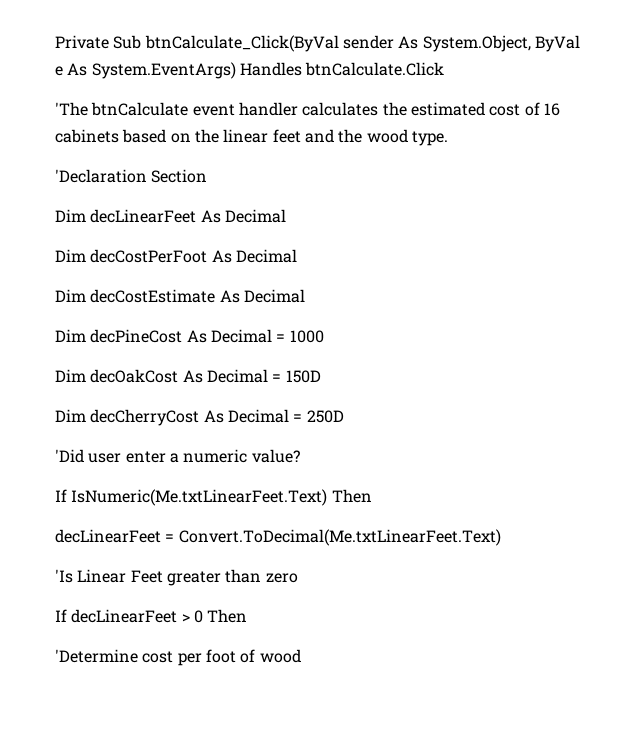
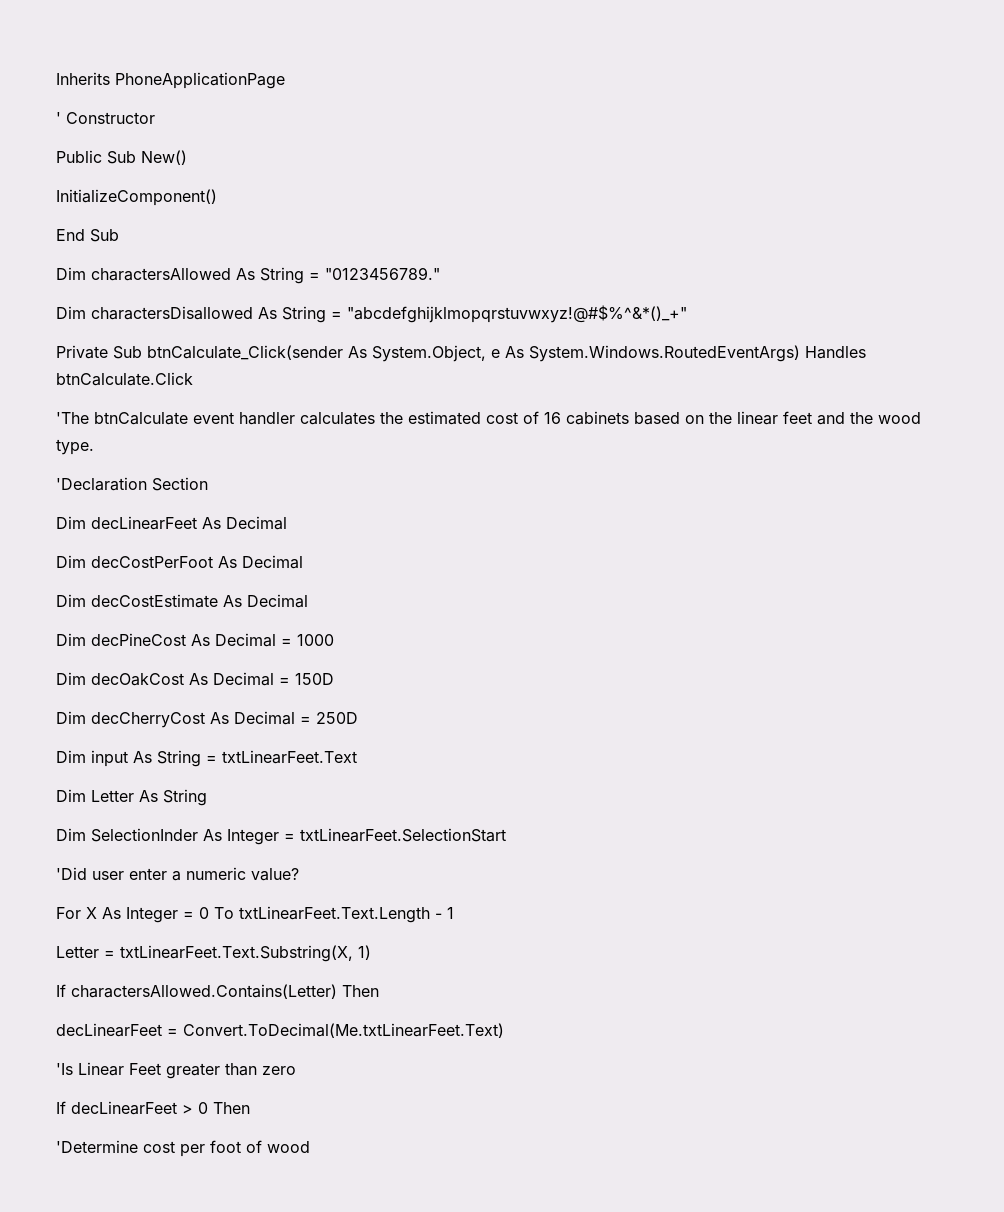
[55,35,394,52] Private Sub btnCalculate_Click(ByVal sender -> [56,72,285,89] [56,112,155,124] [56,150,187,165] [56,189,217,206] [56,229,119,242] [56,267,440,284] [56,305,687,323] [56,345,343,360] Inherits PhoneApplicationPage // ' Constructor // Public Sub New() // InitializeComponent() // End Sub // Dim charactersAllowed As String = "0123456789." // Dim charactersDisallowed As String = "abcdefghijklmopqrstuvwxyz!@#$%^&*()_+" // Private Sub btnCalculate_Click(sender
[534,35,580,52] ByVal -> (486, 353) none
[91,62,236,79] System.EventArgs) -> [529,345,800,362] System.Windows.RoutedEventArgs)
(344, 416) none -> [56,750,357,767] [56,789,207,806] [56,828,506,845] // Dim input As String = txtLinearFeet.Text // Dim Letter As String // Dim SelectionInder As Integer = txtLinearFeet.SelectionStart
[55,489,328,506] // If IsNumeric(Me.txtLinearFeet.Text) -> [56,906,454,923] [56,945,371,962] [56,984,337,999] // For X As Integer = 0 To txtLinearFeet.Text.Length - 1 // Letter = txtLinearFeet.Text.Substring(X, 1) // If charactersAllowed.Contains(Letter)

